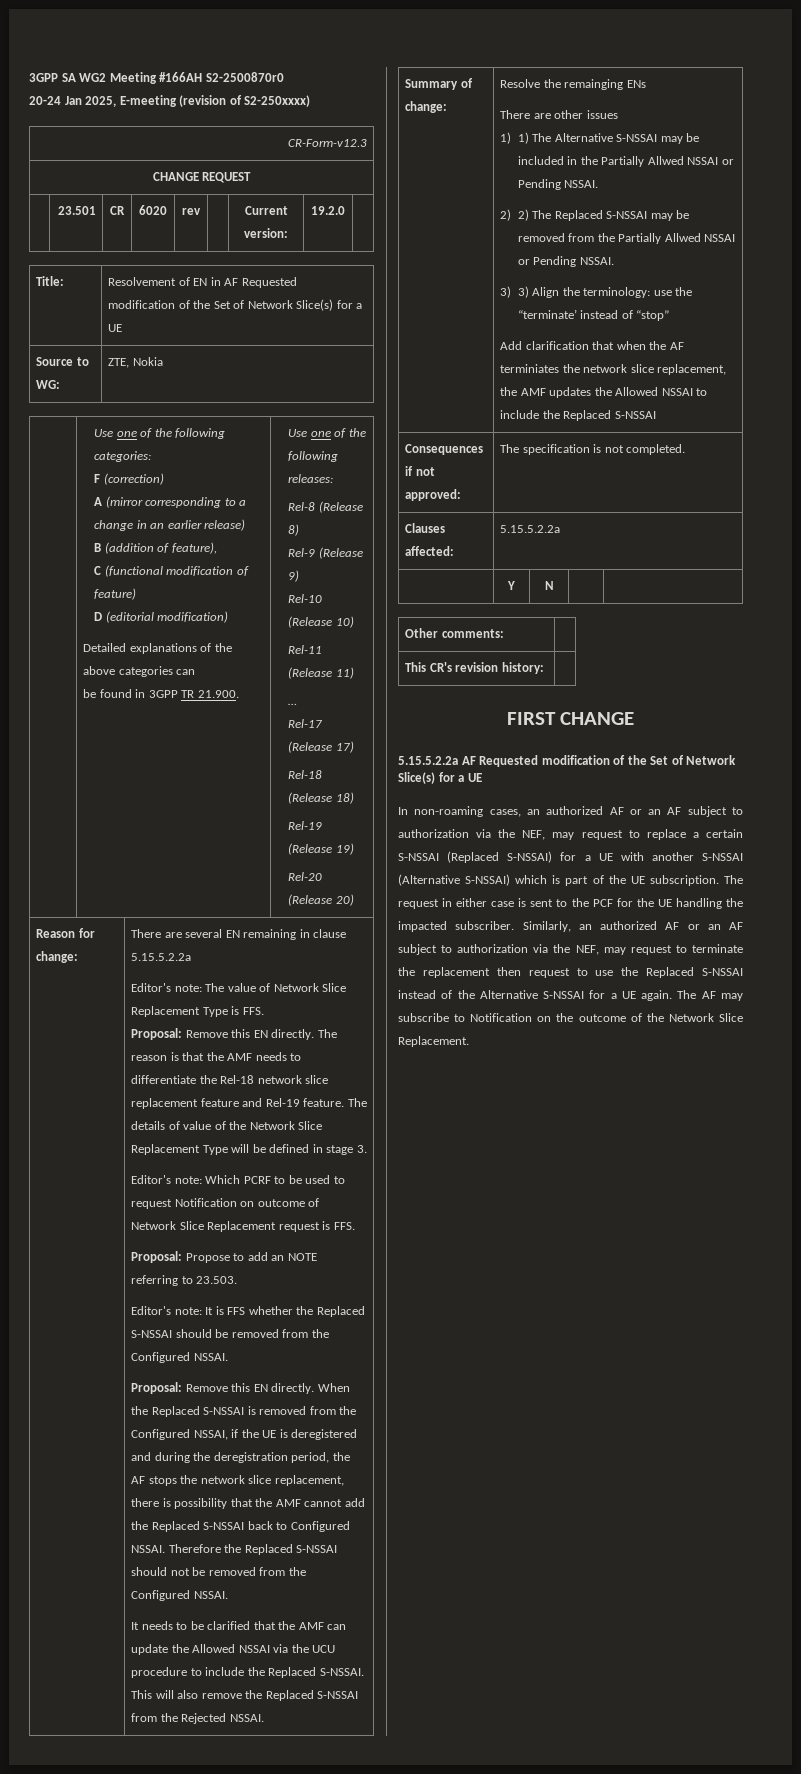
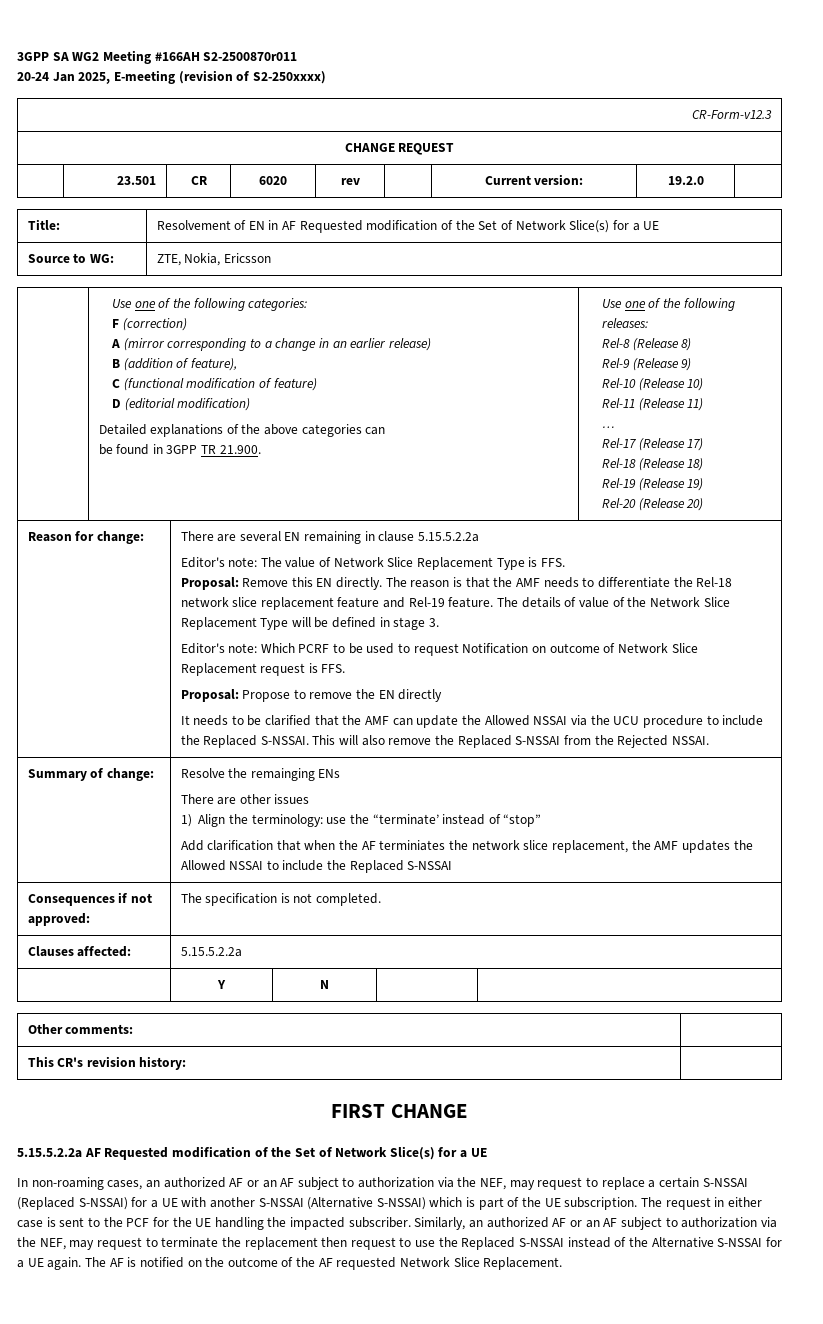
[205,72,284,82] S2-2500870r0 -> [203,52,298,61] S2-2500870r011
[132,357,163,366] Nokia -> [184,253,271,266] Nokia, Ericsson
[247,1252,317,1261] [131,1275,238,1286] [131,1306,365,1317] [131,1329,329,1338] [131,1352,228,1363] [131,1382,350,1394] [131,1406,357,1417] [131,1429,358,1440] [131,1452,350,1463] [131,1475,344,1486] [131,1498,365,1509] [131,1521,350,1532] [131,1544,338,1555] [131,1567,306,1576] [131,1590,228,1601] add an NOTE referring to 23.503. // Editor's note: It is FFS whether the Replaced S-NSSAI should be removed from the Configured NSSAI. // Proposal: Remove this EN directly. When the Replaced S-NSSAI is removed from the Configured NSSAI, if the UE is deregistered and during the deregistration period, the AF stops the network slice replacement, there is possibility that the AMF cannot add the Replaced S-NSSAI back to Configured NSSAI. Therefore the Replaced S-NSSAI should not be removed from the Configured NSSAI. -> [309,689,443,702] remove the EN directly
[517,132,700,144] [517,156,734,167] [517,179,599,190] [500,209,690,221] [517,233,736,244] [517,256,614,267] [500,286,529,298] 1) The Alternative S-NSSAI may be included in the Partially Allwed NSSAI or Pending NSSAI. // 2) 2) The Replaced S-NSSAI may be removed from the Partially Allwed NSSAI or Pending NSSAI. // 3) 3) -> (192, 820) none
[721,993,743,1001] [398,1013,533,1022] may subscribe to Notification -> [127,1257,184,1268] is notified
(664, 1017) none -> [318,1257,397,1270] AF requested

